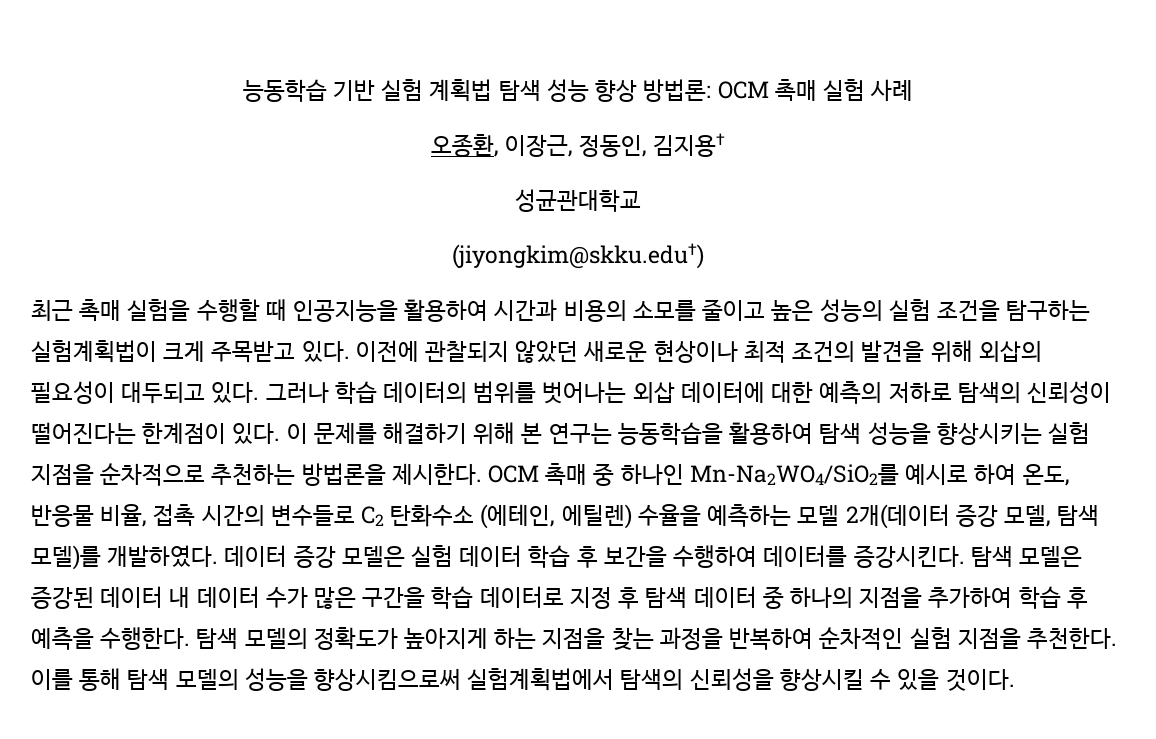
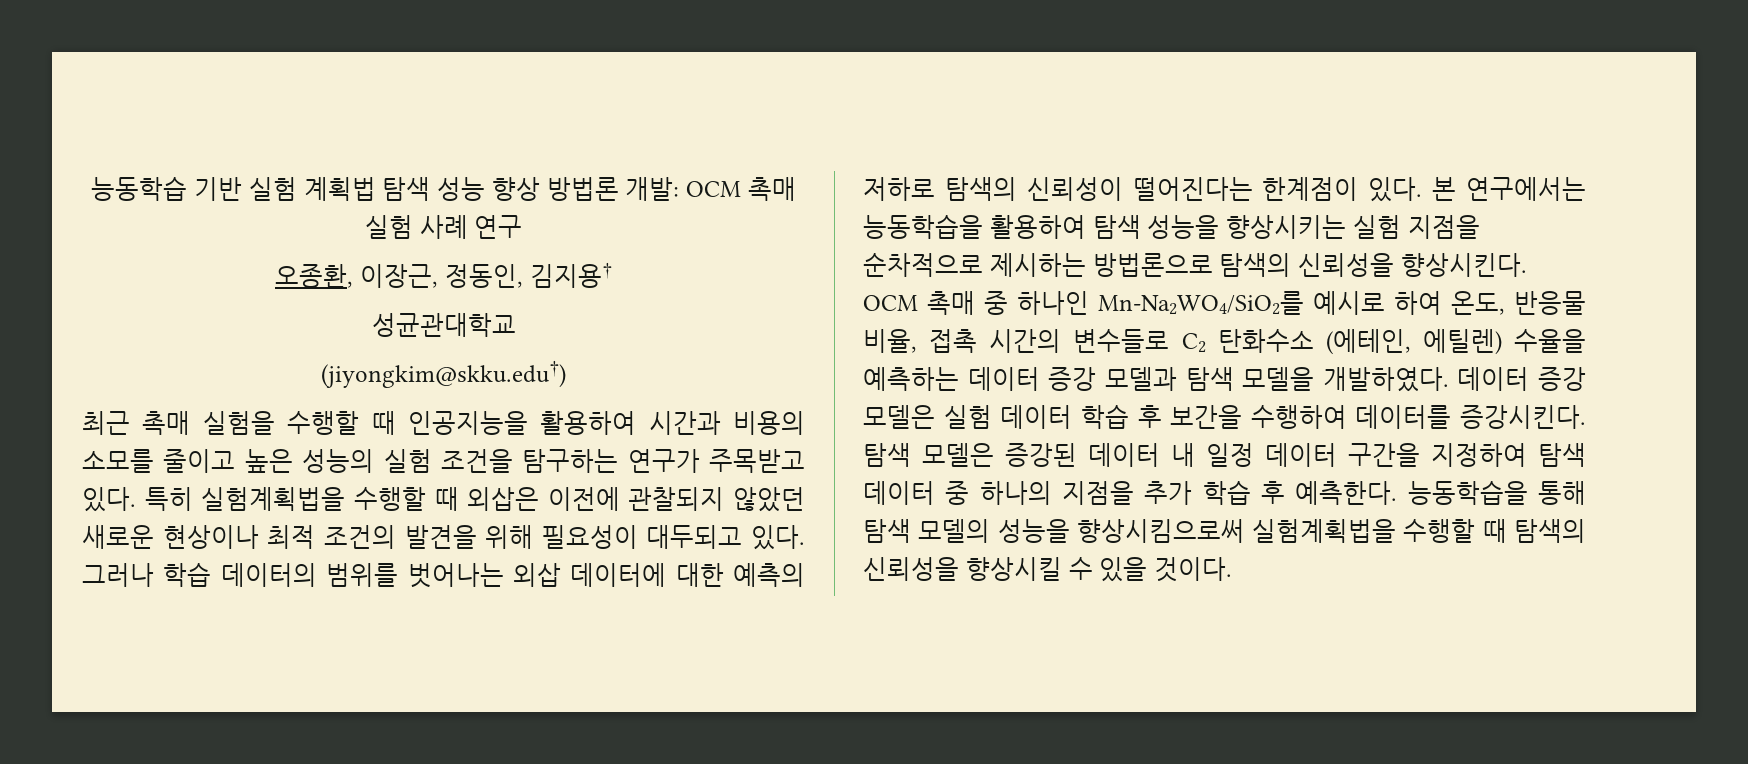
[643,79,712,102] 방법론: -> [546,177,680,201] 방법론 개발:
(914, 90) none -> [474,215,523,239] 연구
[31,340,350,363] 실험계획법이 크게 주목받고 있다. -> [627,449,805,473] [82,487,540,512] 연구가 주목받고 있다. 특히 실험계획법을 수행할 때 외삽은
[978,341,1042,362] 외삽의 -> (534, 537) none
[286,422,612,444] 이 문제를 해결하기 위해 본 연구는 -> [1432,177,1586,201] 본 연구에서는
[211,463,482,486] 추천하는 방법론을 제시한다. -> [989,253,1527,277] 제시하는 방법론으로 탐색의 신뢰성을 향상시킨다.
[797,504,1100,529] [31,545,101,570] 모델 2개(데이터 증강 모델, 탐색 모델)를 -> [967,367,1315,391] 데이터 증강 모델과 탐색 모델을
[196,586,640,609] 데이터 수가 많은 구간을 학습 데이터로 지정 후 -> [1206,443,1527,467] 일정 데이터 구간을 지정하여
[928,586,1088,609] [31,627,1117,650] [31,669,73,690] 추가하여 학습 후 예측을 수행한다. 탐색 모델의 정확도가 높아지게 하는 지점을 찾는 과정을 반복하여 순차적인 실험 지점을 추천한다. 이를 -> [1144,480,1528,505] 추가 학습 후 예측한다. 능동학습을
[467,668,615,691] 실험계획법에서 -> [1252,519,1507,543] 실험계획법을 수행할 때

